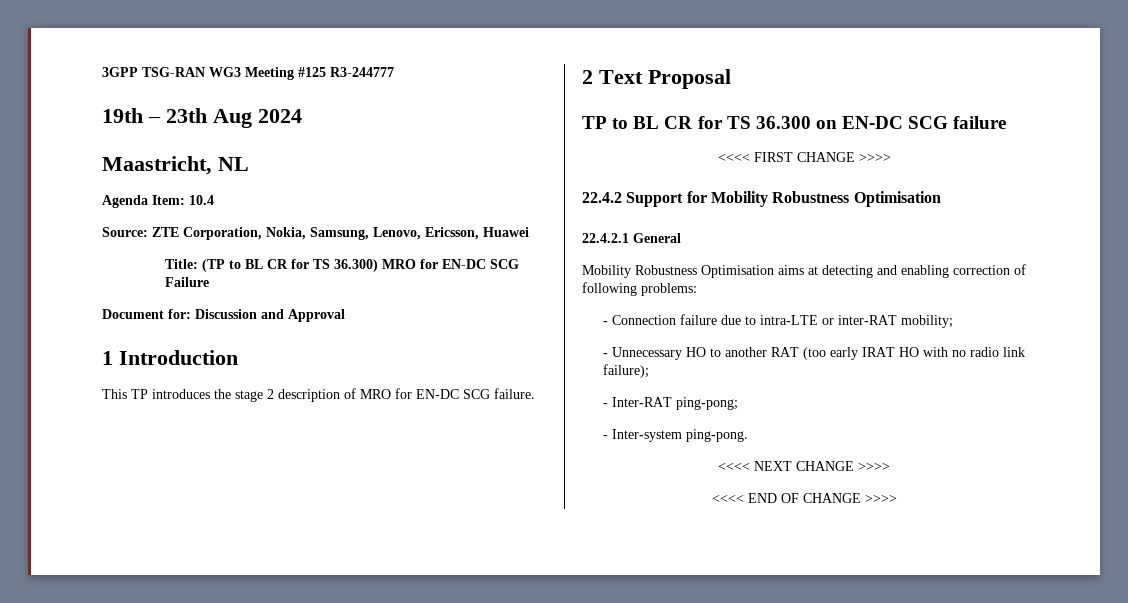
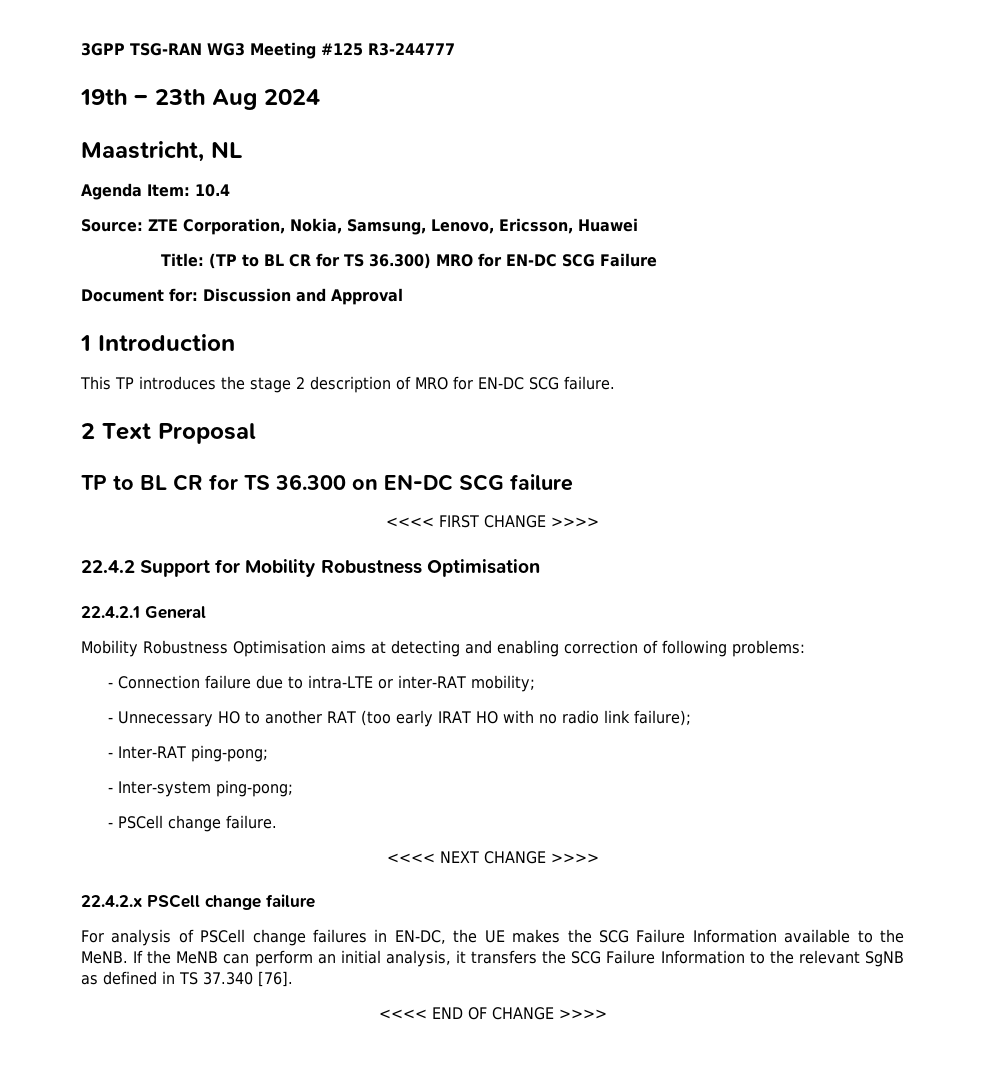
[686,429,749,442] ping-pong. -> [215,780,293,797] [107,815,277,832] ping-pong; // - PSCell change failure.
(890, 466) none -> [81,894,315,910] [81,929,904,946] [81,950,904,967] [81,971,293,987] // 22.4.2.x PSCell change failure // For analysis of PSCell change failures in EN-DC, the UE makes the SCG Failure Information available to the MeNB. If the MeNB can perform an initial analysis, it transfers the SCG Failure Information to the relevant SgNB as defined in TS 37.340 [76].

